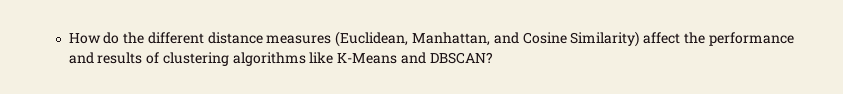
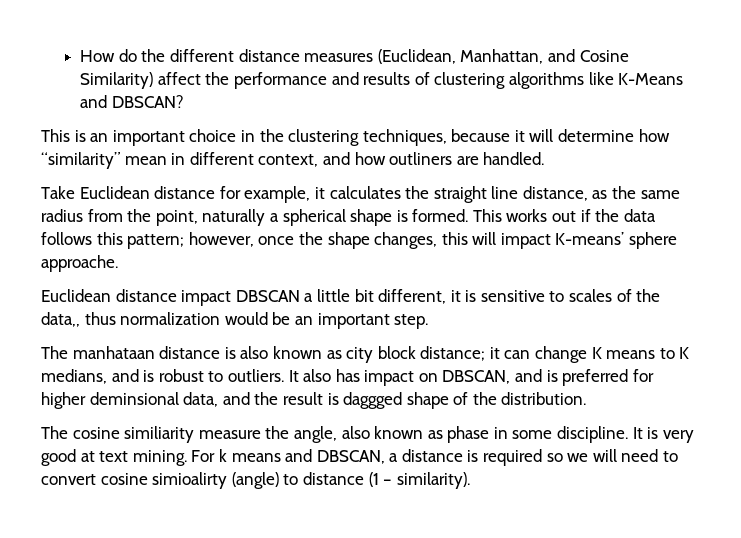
(493, 58) none -> [41,129,670,146] [41,152,545,169] [41,186,680,203] [41,209,656,226] [41,232,678,249] [41,255,118,272] [41,289,661,306] [41,312,429,329] [41,346,690,363] [41,369,654,386] [41,392,587,409] [41,426,694,443] [41,449,679,466] [41,472,470,489] // This is an important choice in the clustering techniques, because it will determine how “similarity” mean in different context, and how outliners are handled. // Take Euclidean distance for example, it calculates the straight line distance, as the same radius from the point, naturally a spherical shape is formed. This works out if the data follows this pattern; however, once the shape changes, this will impact K-means’ sphere approache. // Euclidean distance impact DBSCAN a little bit different, it is sensitive to scales of the data,, thus normalization would be an important step. // The manhataan distance is also known as city block distance; it can change K means to K medians, and is robust to outliers. It also has impact on DBSCAN, and is preferred for higher deminsional data, and the result is daggged shape of the distribution. // The cosine similiarity measure the angle, also known as phase in some discipline. It is very good at text mining. For k means and DBSCAN, a distance is required so we will need to convert cosine simioalirty (angle) to distance (1 – similarity).

